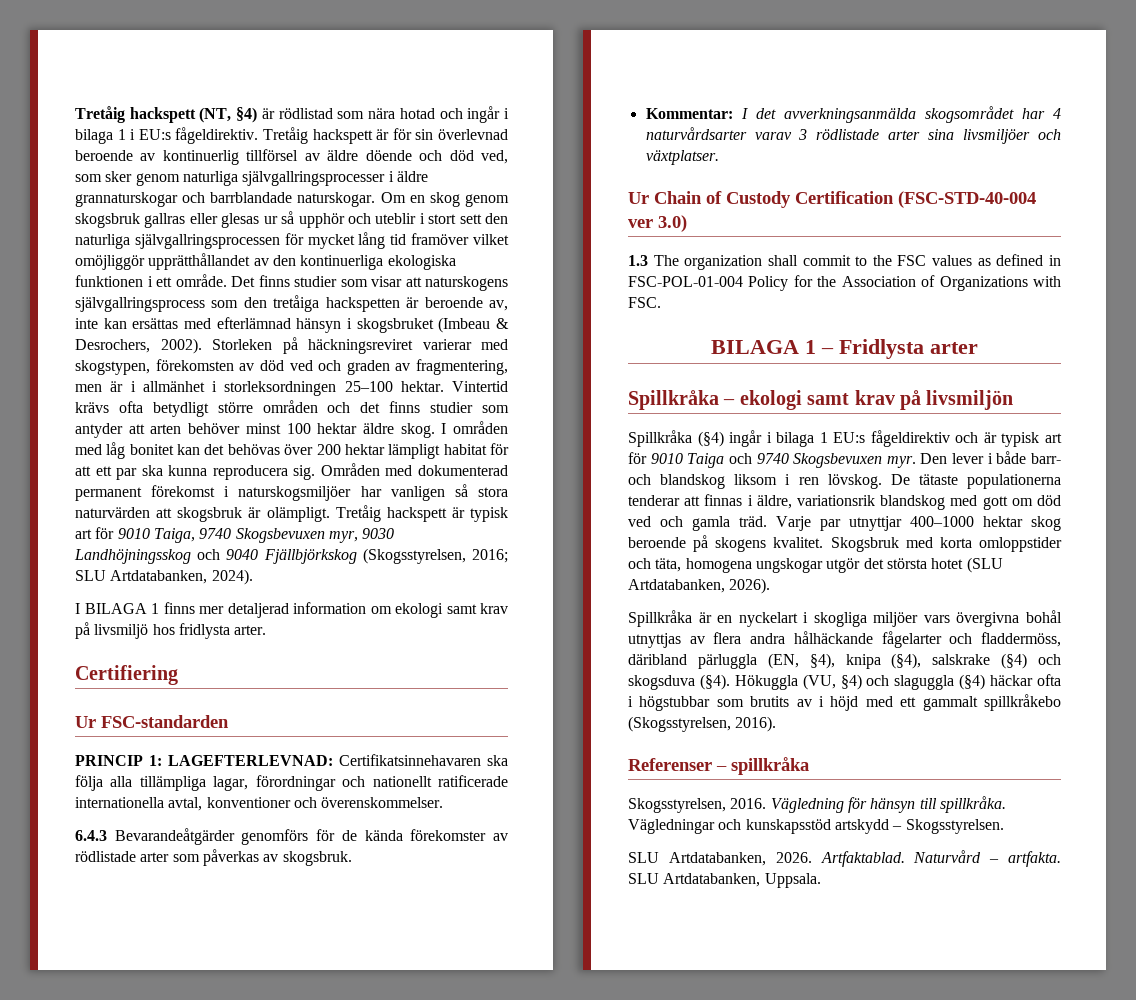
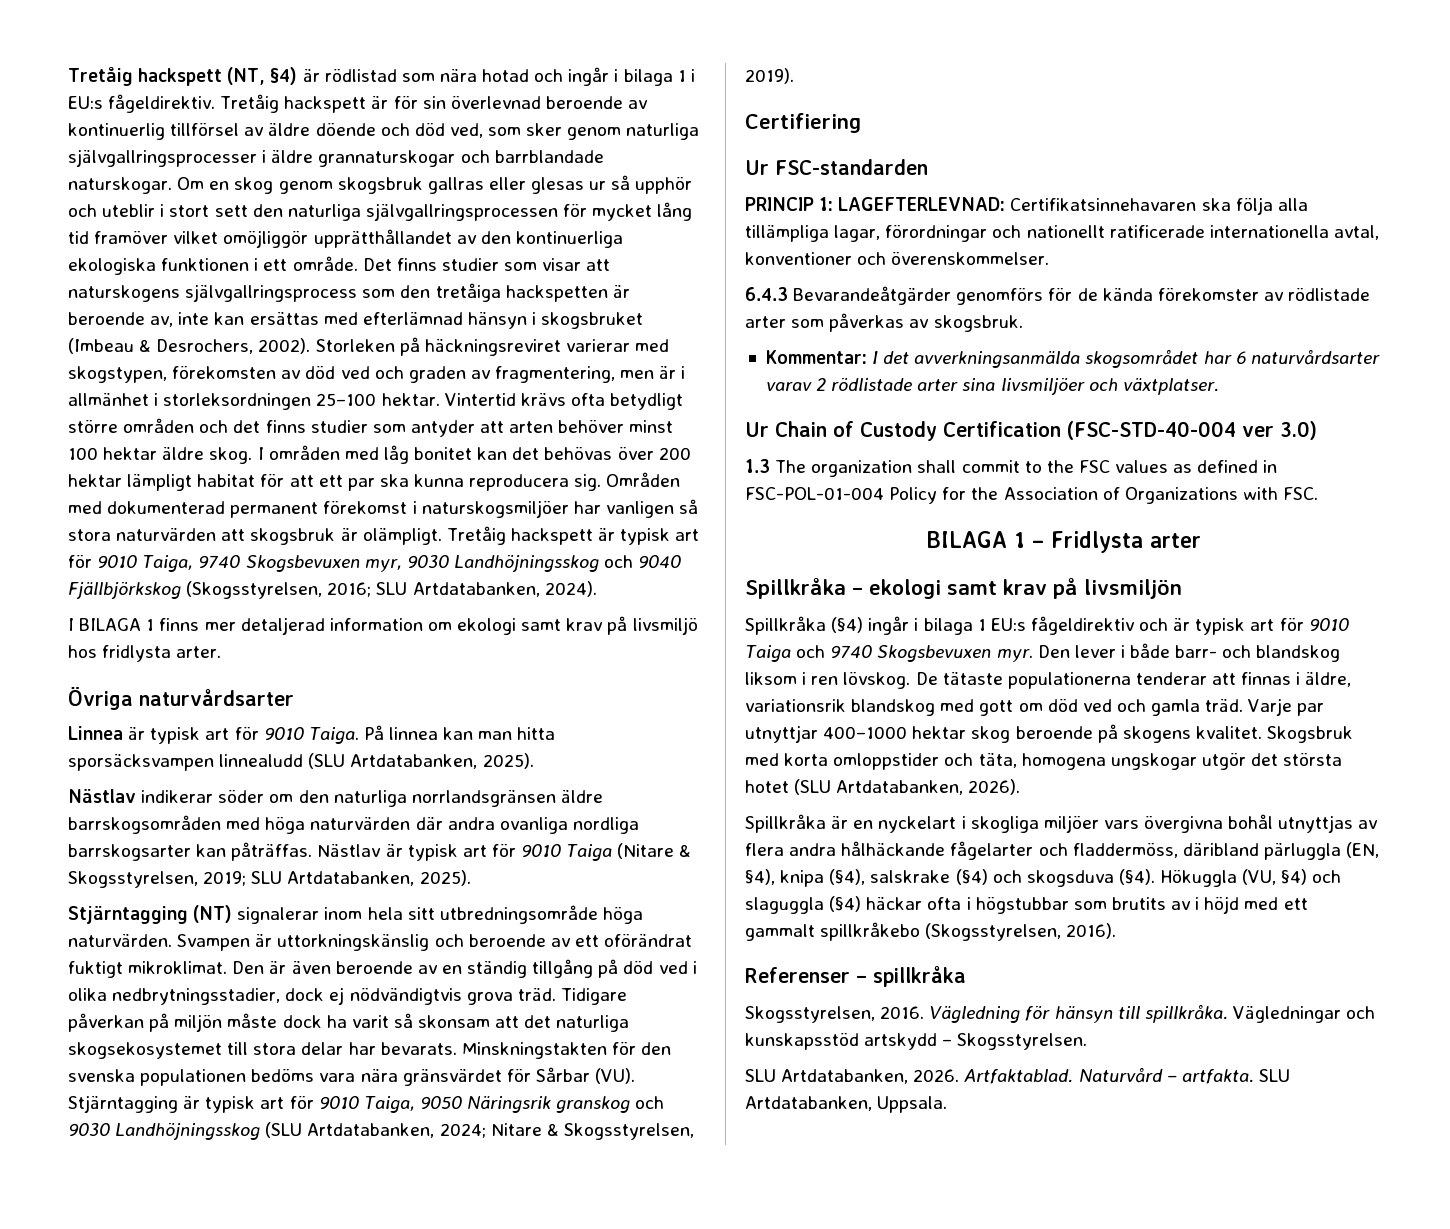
(267, 630) none -> [68,686,294,710] [68,725,556,744] [68,753,534,771] [68,789,603,807] [68,815,639,834] [68,842,692,861] [68,870,471,888] [68,905,643,924] [68,933,693,951] [68,959,697,978] [68,987,627,1005] [68,1013,630,1032] [68,1041,672,1059] [68,1067,636,1086] [68,1095,665,1113] [68,1122,694,1140] [745,68,794,84] // Övriga naturvårdsarter // Linnea är typisk art för 9010 Taiga. På linnea kan man hitta sporsäcksvampen linnealudd (SLU Artdatabanken, 2025). // Nästlav indikerar söder om den naturliga norrlandsgränsen äldre barrskogsområden med höga naturvärden där andra ovanliga nordliga barrskogsarter kan påträffas. Nästlav är typisk art för 9010 Taiga (Nitare & Skogsstyrelsen, 2019; SLU Artdatabanken, 2025). // Stjärntagging (NT) signalerar inom hela sitt utbredningsområde höga naturvärden. Svampen är uttorkningskänslig och beroende av ett oförändrat fuktigt mikroklimat. Den är även beroende av en ständig tillgång på död ved i olika nedbrytningsstadier, dock ej nödvändigtvis grova träd. Tidigare påverkan på miljön måste dock ha varit så skonsam att det naturliga skogsekosystemet till stora delar har bevarats. Minskningstakten för den svenska populationen bedöms vara nära gränsvärdet för Sårbar (VU). Stjärntagging är typisk art för 9010 Taiga, 9050 Näringsrik granskog och 9030 Landhöjningsskog (SLU Artdatabanken, 2024; Nitare & Skogsstyrelsen, 2019).
[1053,108,1061,119] 4 -> [1235,351,1246,364] 6
[798,129,808,140] 3 -> [816,378,827,391] 2

